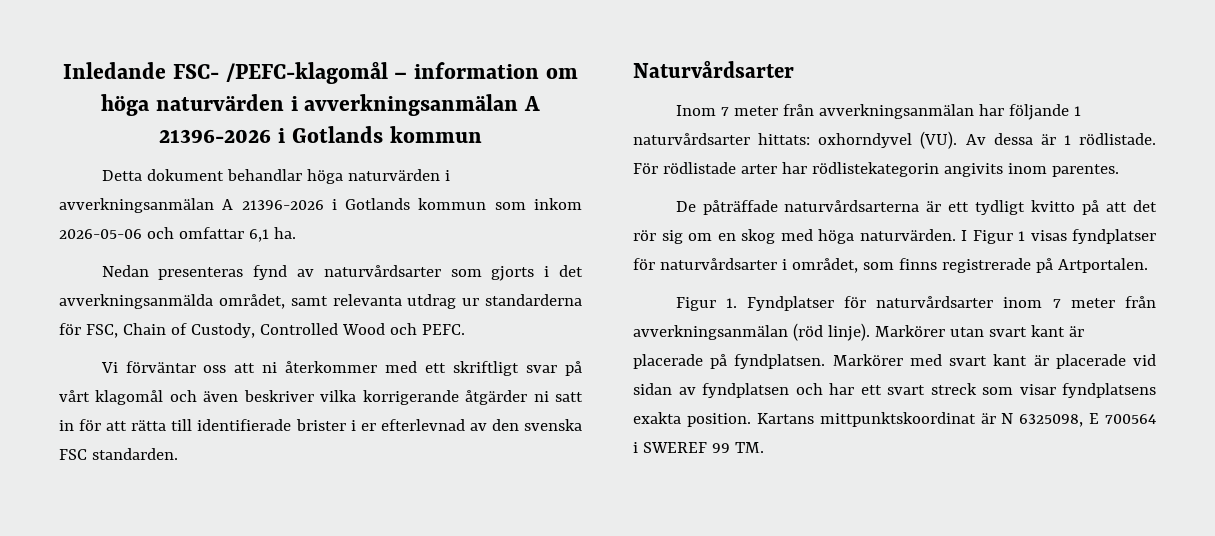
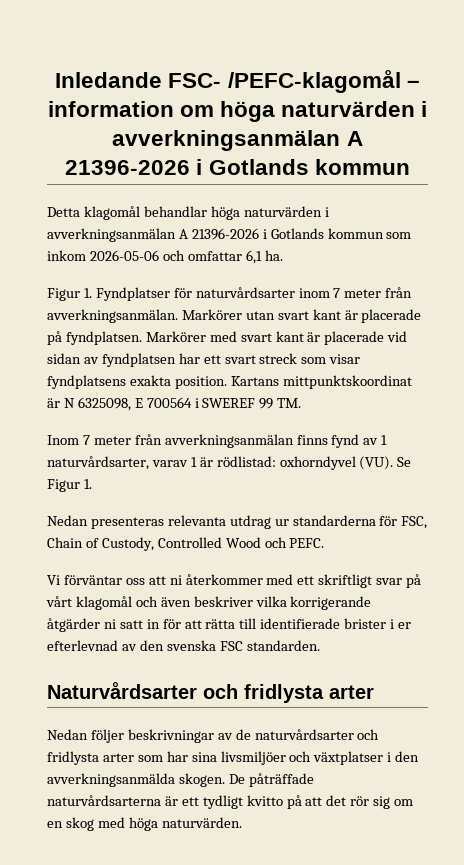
[146,169,224,181] dokument -> [83,206,140,220] klagomål
[101,265,584,281] [59,294,328,309] Nedan presenteras fynd av naturvårdsarter som gjorts i det avverkningsanmälda området, samt -> [47,287,413,301] [47,309,422,323] [47,331,408,345] [47,353,361,367] [47,375,412,389] [47,397,302,411] [47,434,388,448] [47,456,412,470] [47,479,92,492] [47,515,164,529] Figur 1. Fyndplatser för naturvårdsarter inom 7 meter från avverkningsanmälan. Markörer utan svart kant är placerade på fyndplatsen. Markörer med svart kant är placerade vid sidan av fyndplatsen har ett svart streck som visar fyndplatsens exakta position. Kartans mittpunktskoordinat är N 6325098, E 700564 i SWEREF 99 TM. // Inom 7 meter från avverkningsanmälan finns fynd av 1 naturvårdsarter, varav 1 är rödlistad: oxhorndyvel (VU). Se Figur 1. // Nedan presenteras
[675,104,1081,120] [633,131,1156,149] [633,162,1119,177] // Inom 7 meter från avverkningsanmälan har följande 1 naturvårdsarter hittats: oxhorndyvel (VU). Av dessa är 1 rödlistade. För rödlistade arter har rödlistekategorin angivits inom parentes. // -> [203,684,374,703] [47,729,380,743] [47,751,420,765] [47,773,225,787] och fridlysta arter // Nedan följer beskrivningar av de naturvårdsarter och fridlysta arter som har sina livsmiljöer och växtplatser i den avverkningsanmälda skogen.
[961,229,1156,244] [633,258,1148,273] [675,296,1156,311] [633,323,1084,341] [633,354,1156,369] [633,383,1156,398] [633,412,1156,427] [633,442,764,453] I Figur 1 visas fyndplatser för naturvårdsarter i området, som finns registrerade på Artportalen. // Figur 1. Fyndplatser för naturvårdsarter inom 7 meter från avverkningsanmälan (röd linje). Markörer utan svart kant är placerade på fyndplatsen. Markörer med svart kant är placerade vid sidan av fyndplatsen och har ett svart streck som visar fyndplatsens exakta position. Kartans mittpunktskoordinat är N 6325098, E 700564 i SWEREF 99 TM. -> (242, 822) none

